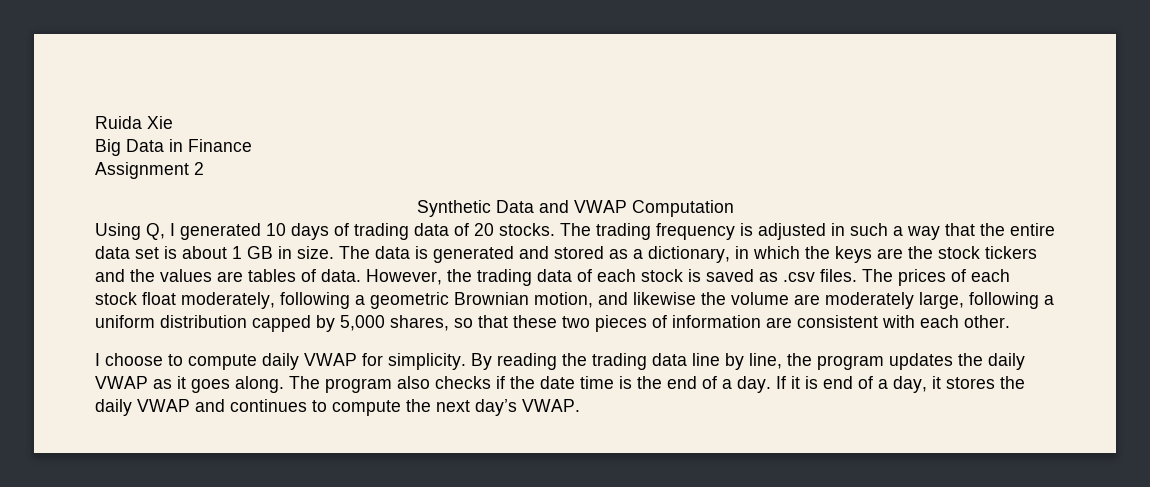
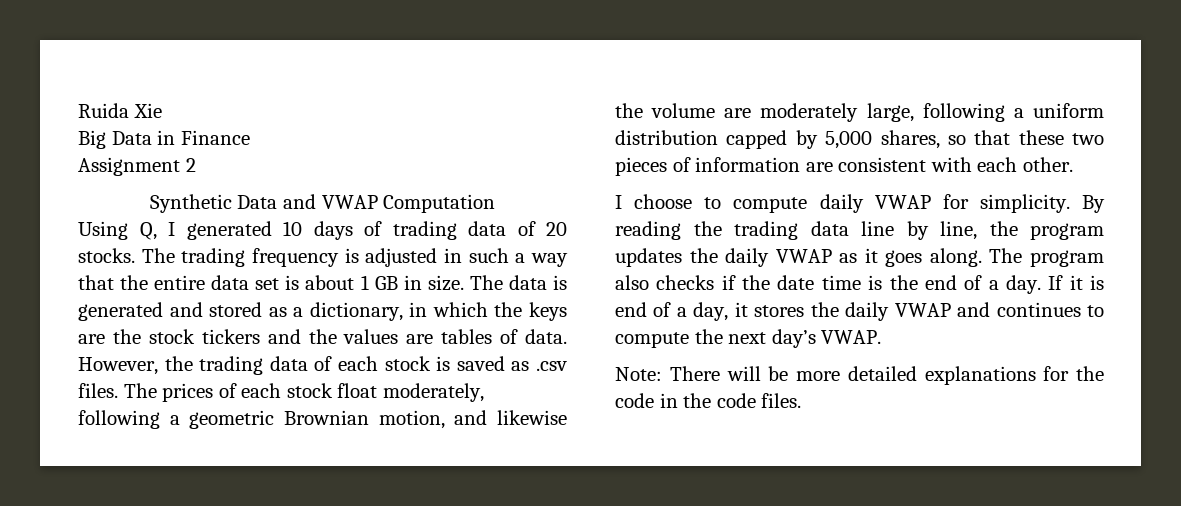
(580, 405) none -> [615,366,1104,385] [615,393,802,408] // Note: There will be more detailed explanations for the code in the code files.

